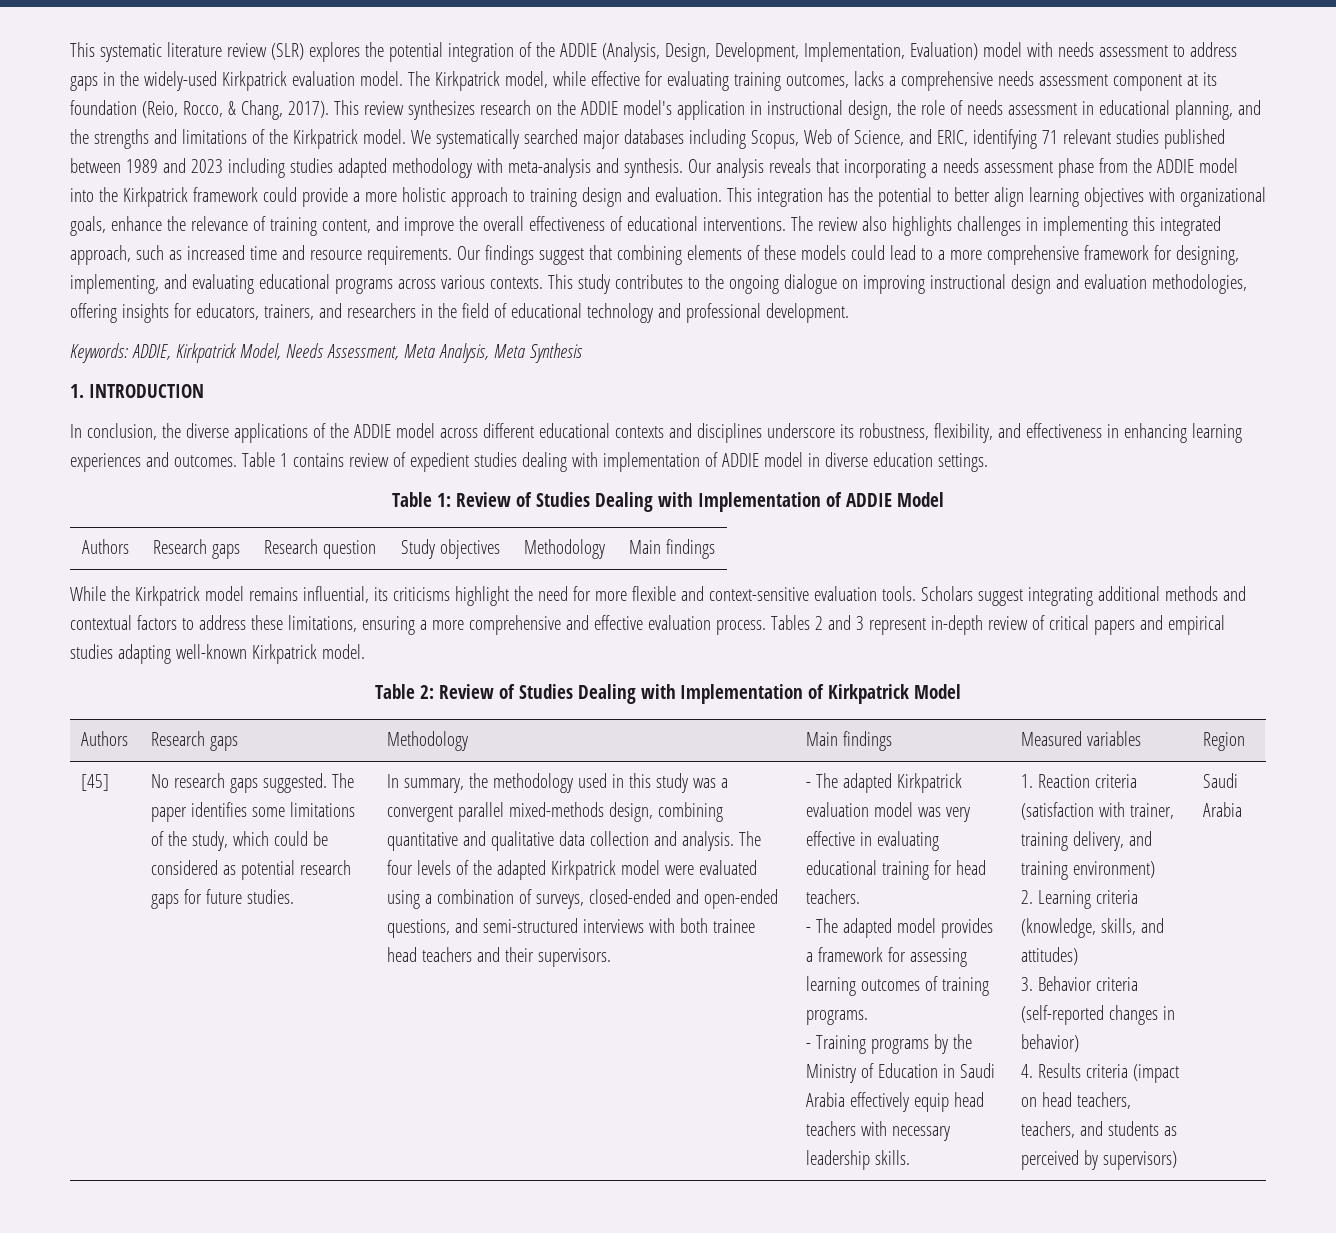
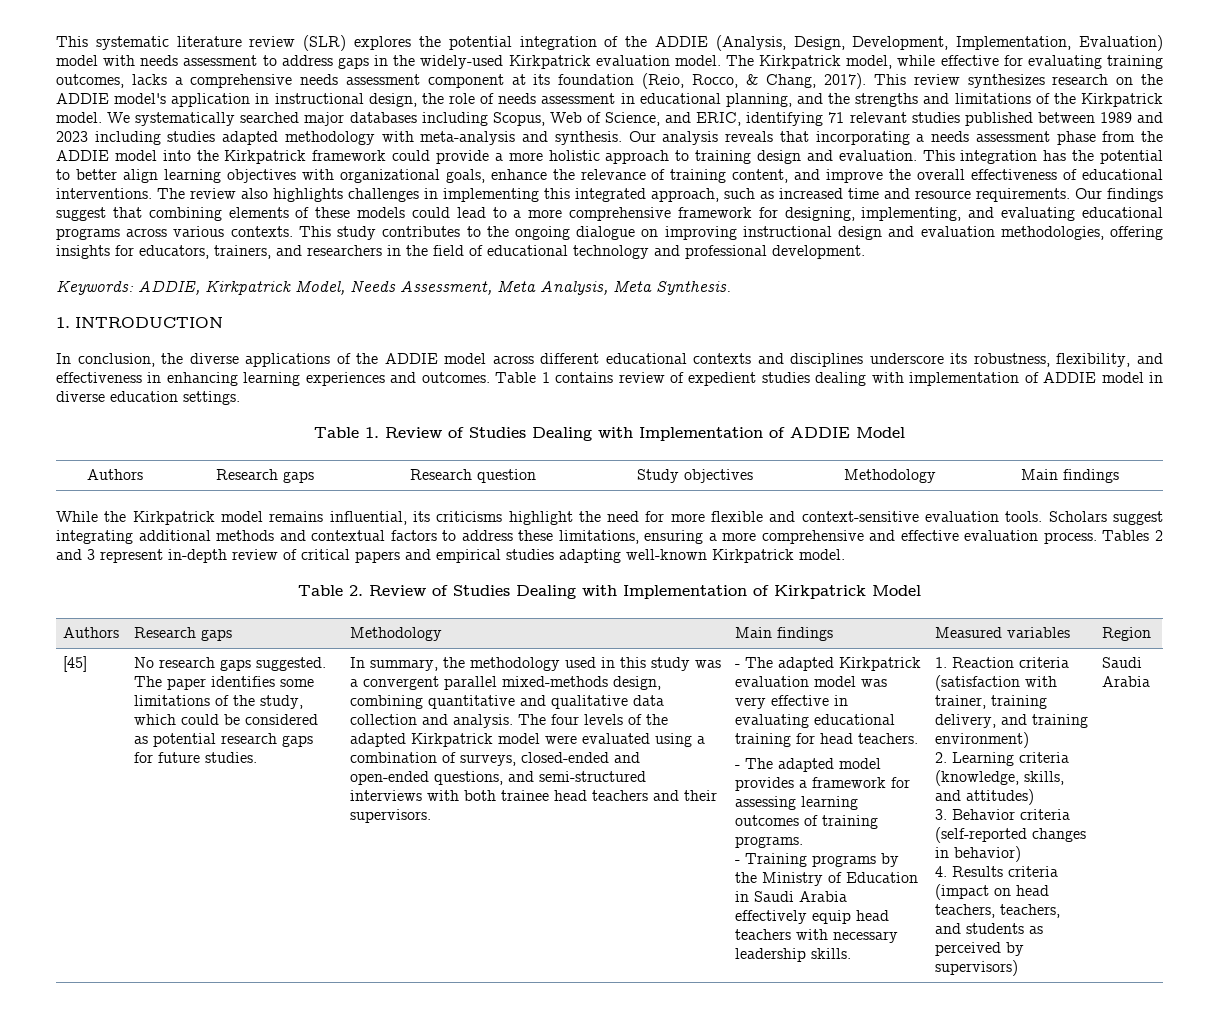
[529,343,583,363] Synthesis -> [656,281,731,295] Synthesis.
[437,493,452,507] 1: -> [365,427,379,438] 1.
[419,685,434,699] 2: -> [349,585,363,596] 2.

